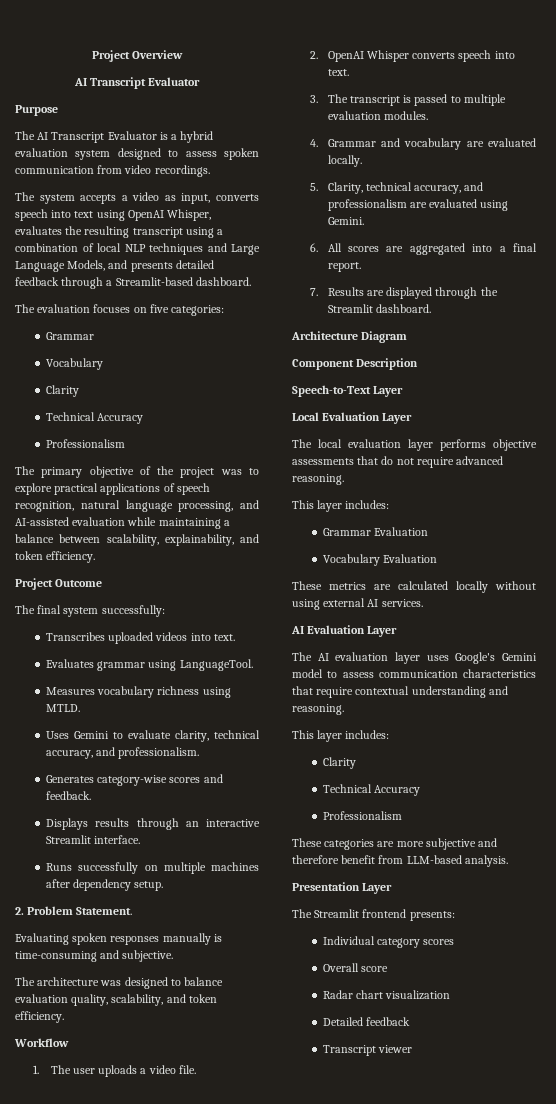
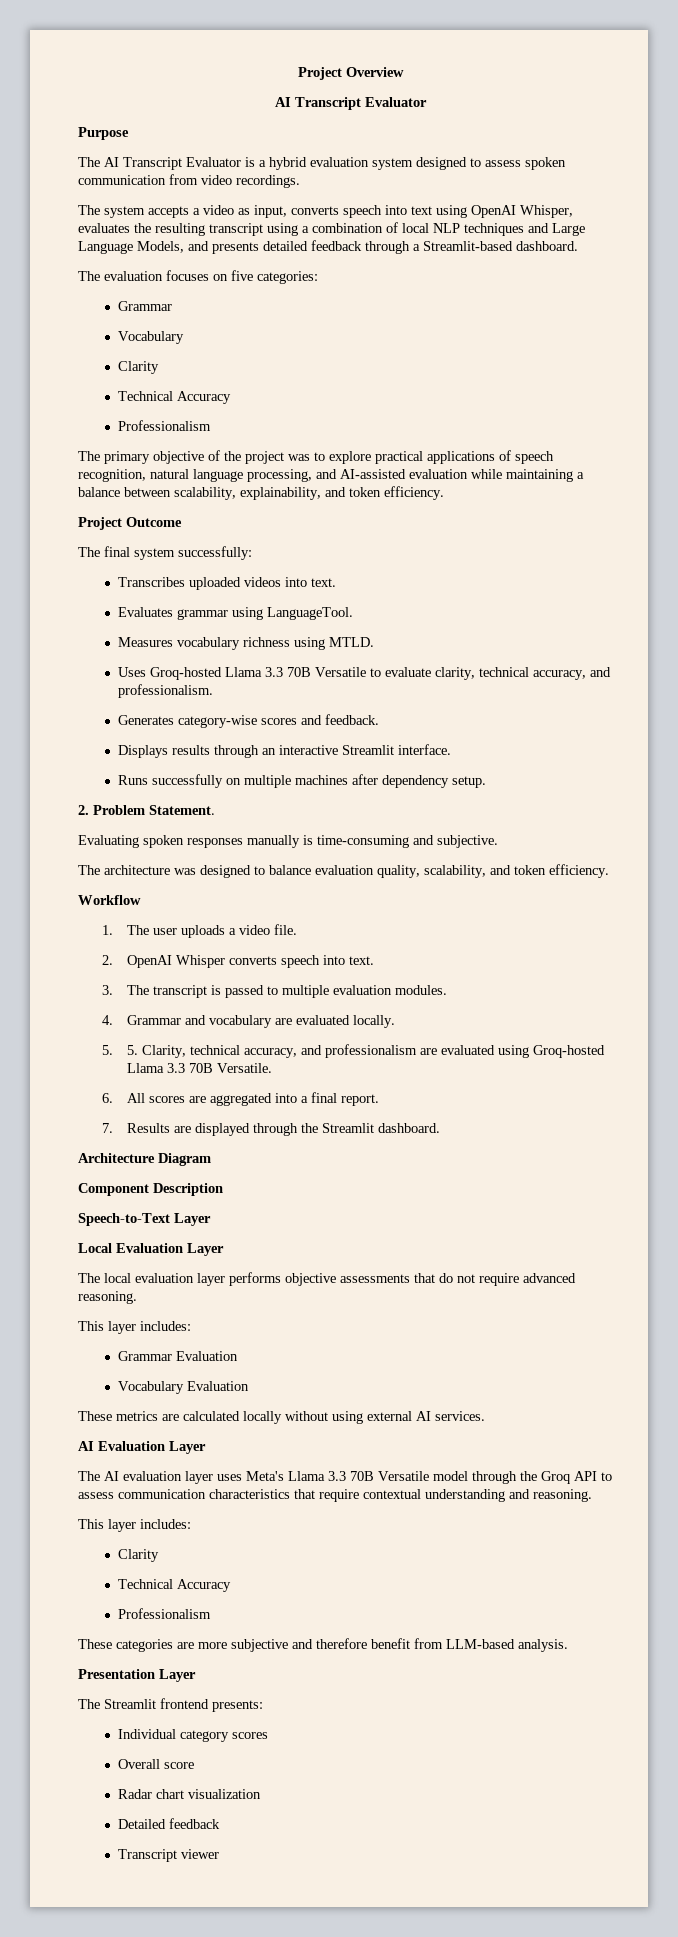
[73,731,109,739] Gemini -> [150,667,367,680] Groq-hosted Llama 3.3 70B Versatile
(318, 187) none -> [126,1045,138,1055] 5.
[327,217,364,225] Gemini. -> [532,1045,605,1058] [126,1063,272,1073] Groq-hosted Llama 3.3 70B Versatile.
[455,652,537,664] [292,669,323,678] Google's Gemini model -> [246,1471,597,1484] Meta's Llama 3.3 70B Versatile model through the Groq API

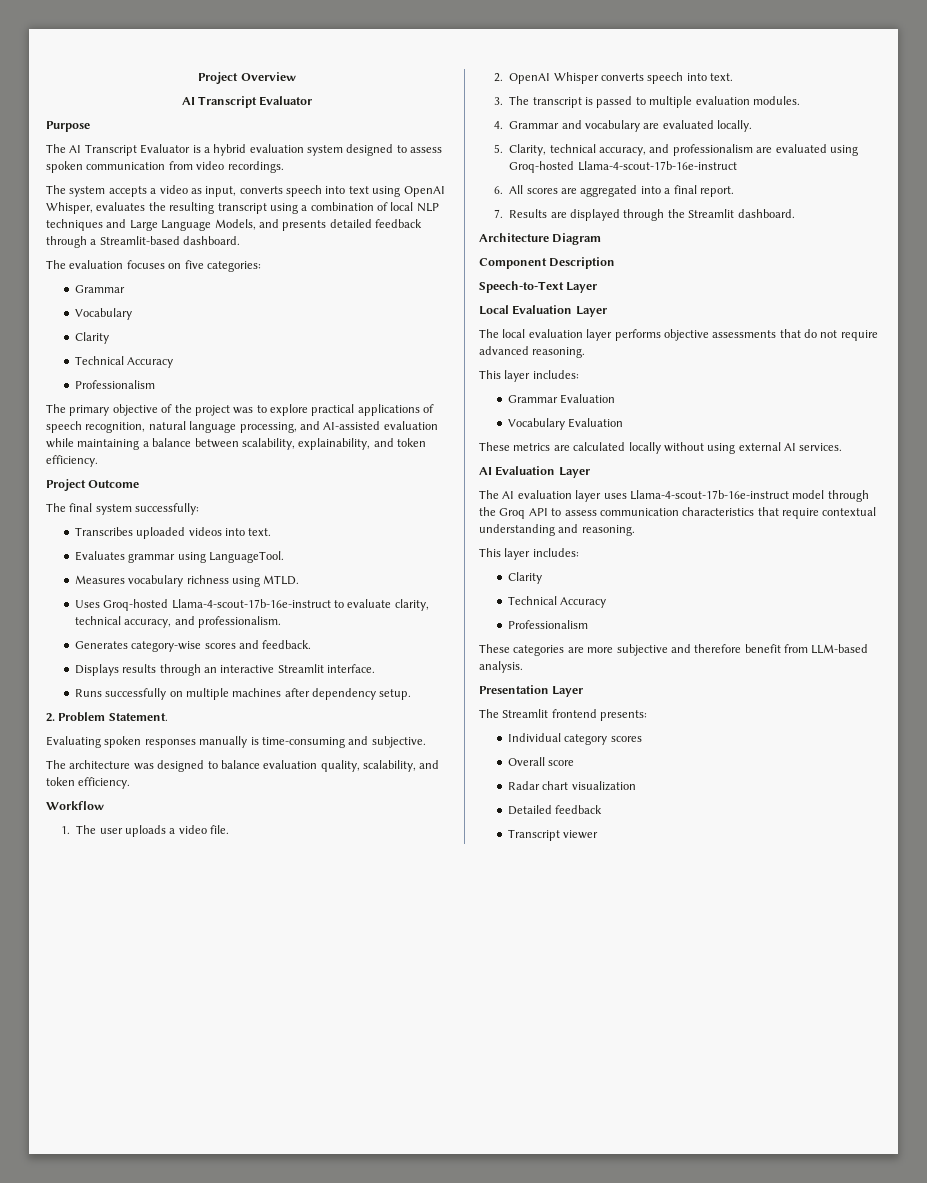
[225,667,367,677] Llama 3.3 70B Versatile -> [171,599,331,609] Llama-4-scout-17b-16e-instruct
[126,1045,138,1055] 5. -> (504, 148) none
[126,1063,272,1073] Llama 3.3 70B Versatile. -> [577,161,737,171] Llama-4-scout-17b-16e-instruct
[246,1471,429,1481] Meta's Llama 3.3 70B Versatile -> [629,490,789,500] Llama-4-scout-17b-16e-instruct

